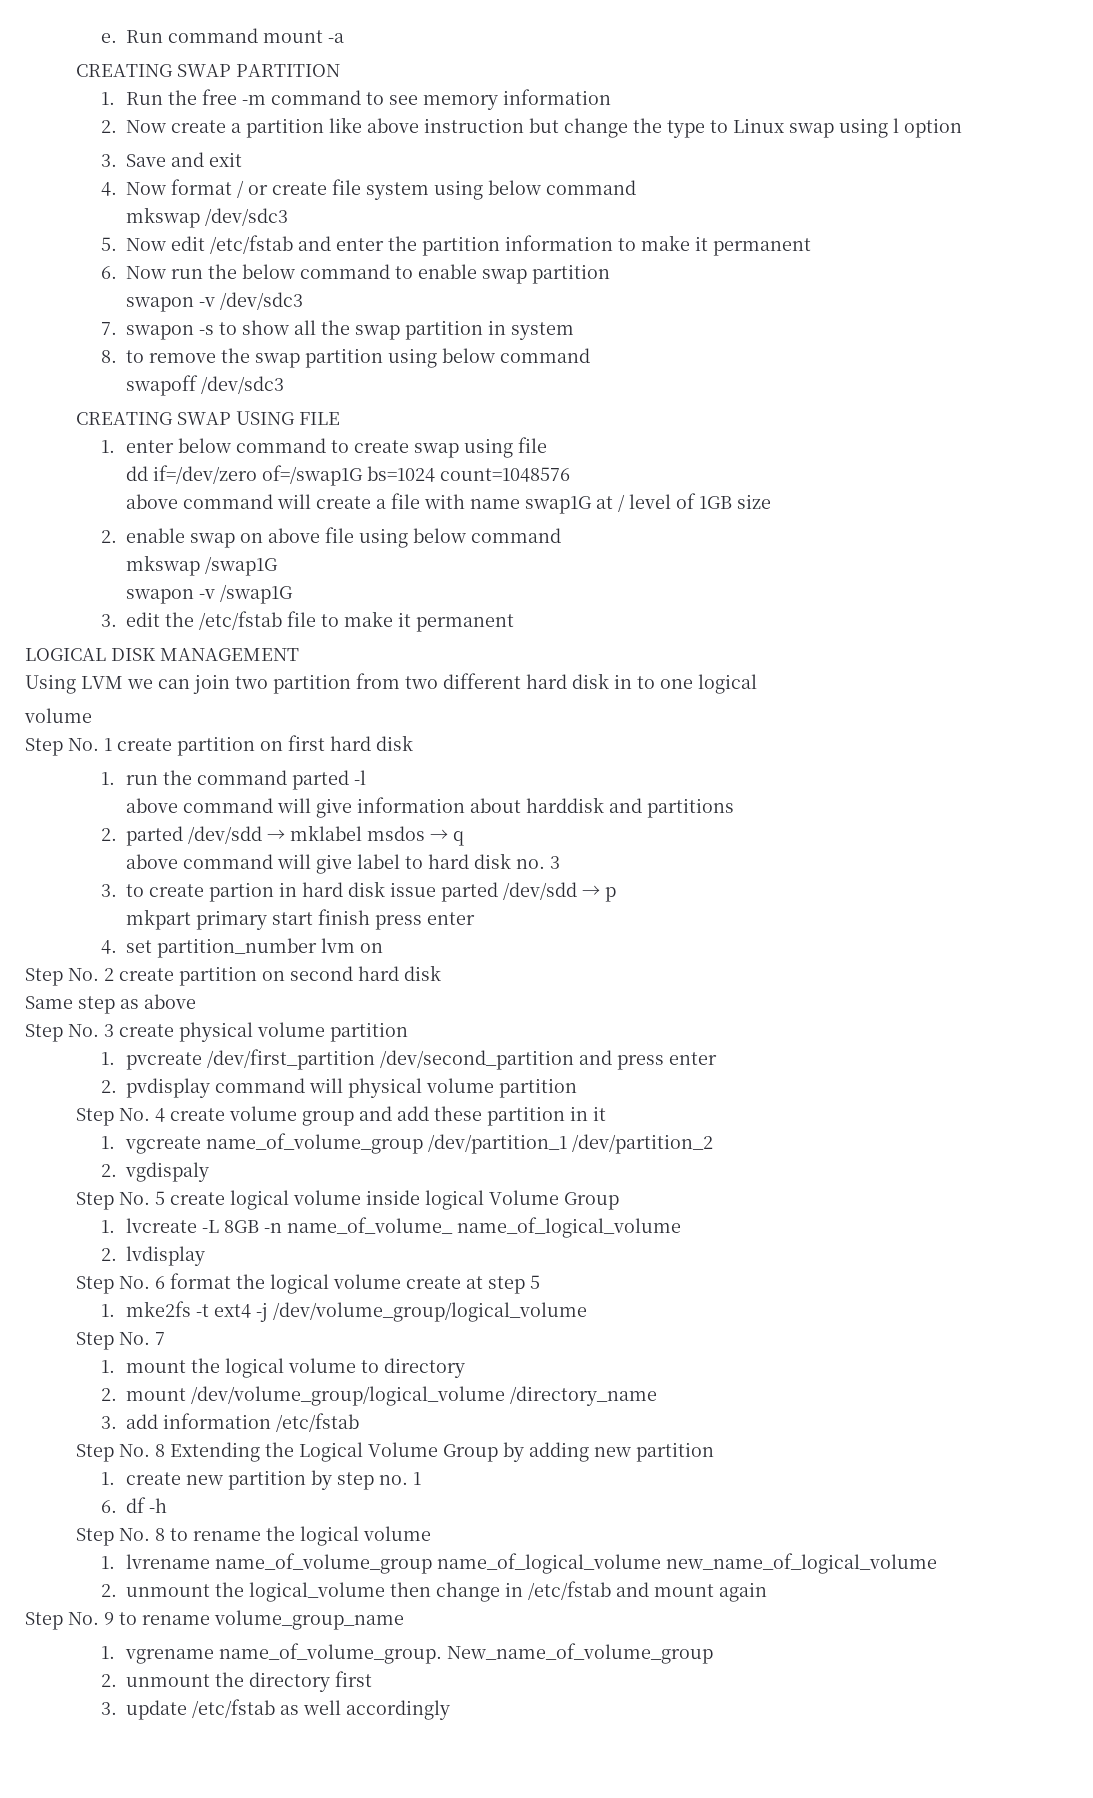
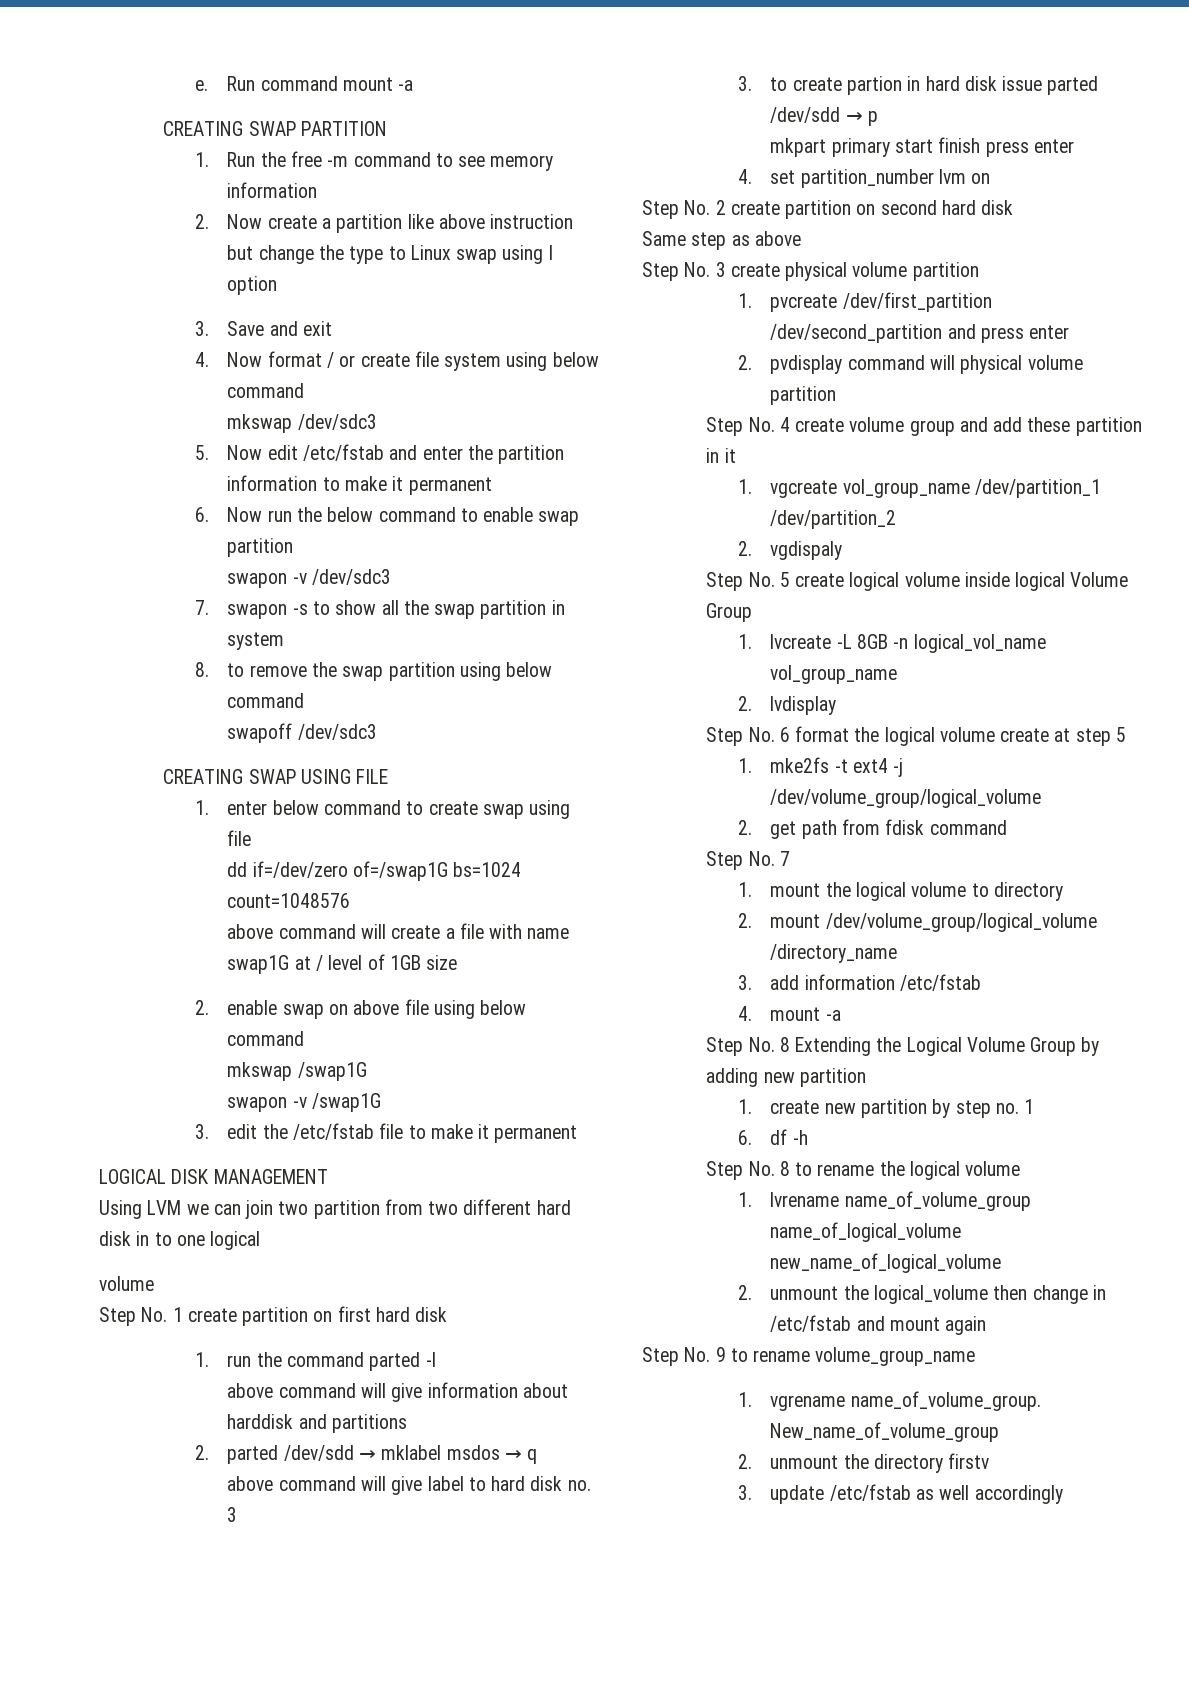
[206,1133,424,1154] name_of_volume_group -> [842,479,970,498] vol_group_name
[287,1217,682,1238] name_of_volume_ name_of_logical_volume -> [913,634,1046,653] [770,665,898,684] logical_vol_name vol_group_name
(588, 1312) none -> [738,819,1007,839] // 2. get path from fdisk command
(360, 1422) none -> [738,1006,841,1021] // 4. mount -a
[335,1671,373,1687] first -> [948,1453,990,1469] firstv

